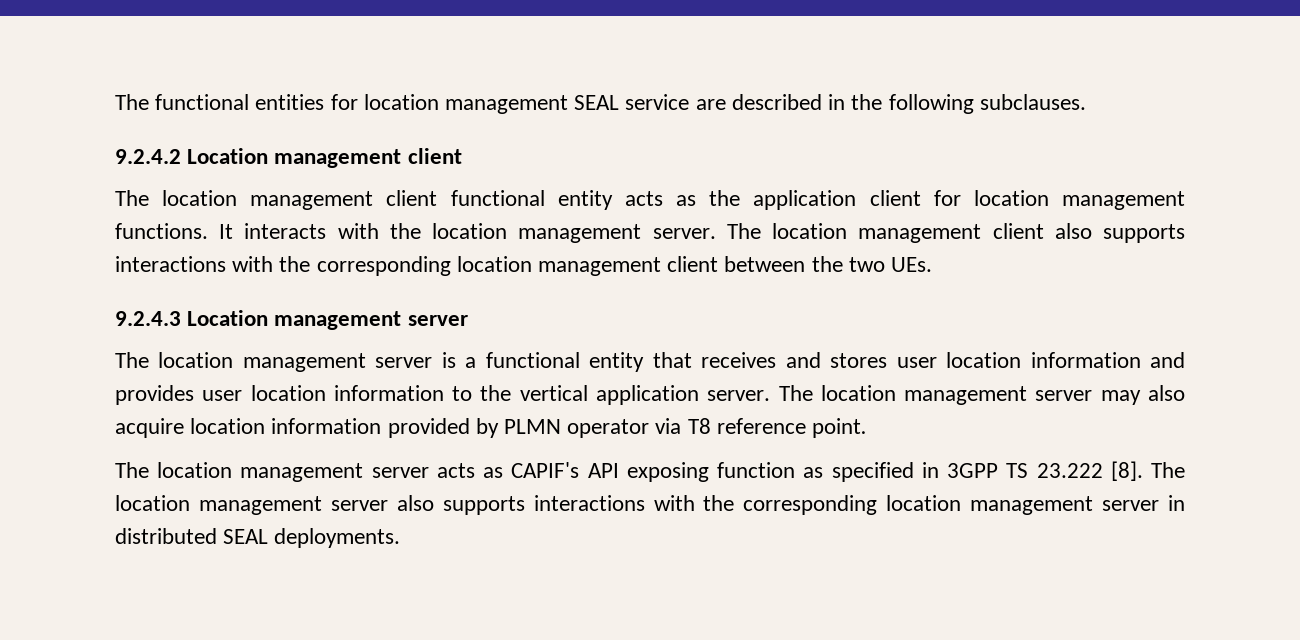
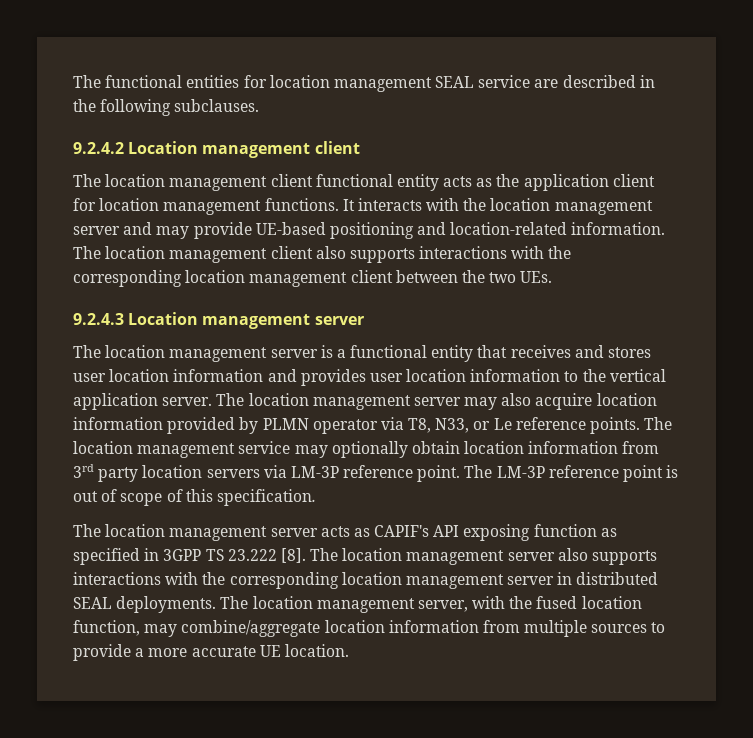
[652,228,716,239] server. -> [73,222,666,239] server and may provide UE-based positioning and location-related information.
[687,418,868,438] T8 reference point. -> [408,417,673,434] [73,441,660,458] [73,464,679,482] [73,489,316,506] T8, N33, or Le reference points. The location management service may optionally obtain location information from 3rd party location servers via LM-3P reference point. The LM-3P reference point is out of scope of this specification.
(401, 538) none -> [220,596,642,613] [73,620,666,637] [73,644,349,661] The location management server, with the fused location function, may combine/aggregate location information from multiple sources to provide a more accurate UE location.

